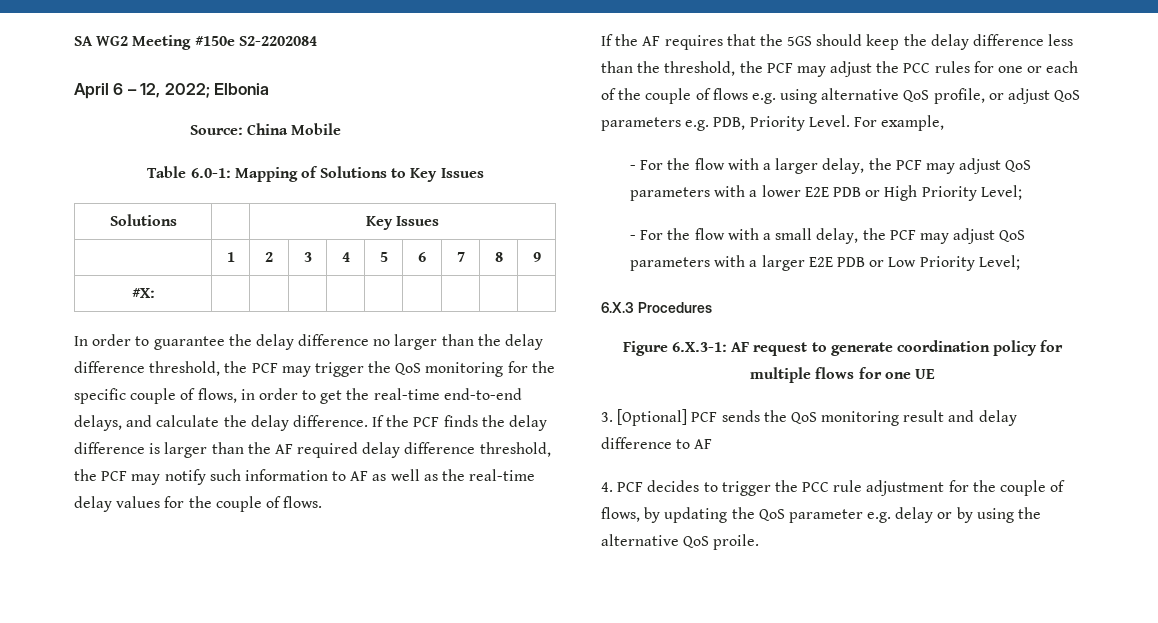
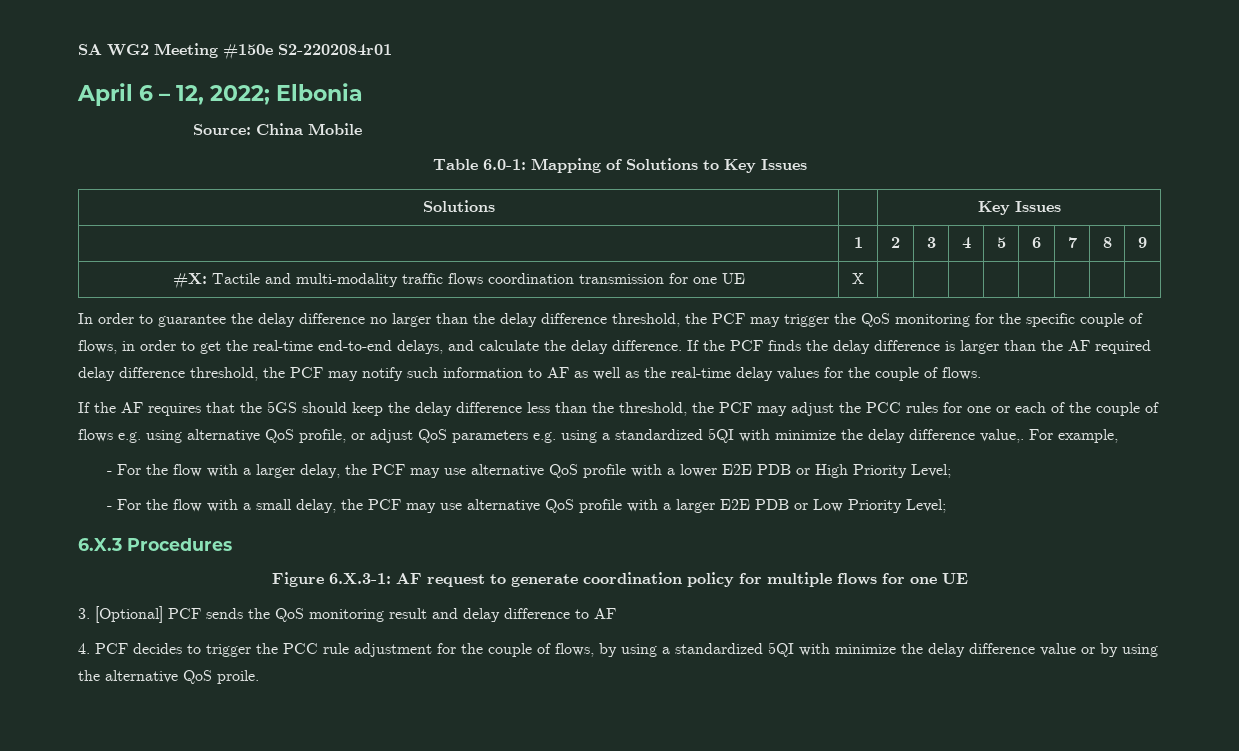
[238,36,317,46] S2-2202084 -> [278,44,392,56] S2-2202084r01
(155, 293) | -> [211,273,745,287] [852,273,864,284] Tactile and multi-modality traffic flows coordination transmission for one UE | X
[713,115,850,131] PDB, Priority Level. -> [561,428,1024,443] using a standardized 5QI with minimize the delay difference value,.
[959,158,1032,174] [630,187,711,201] adjust QoS parameters -> [443,464,626,478] use alternative QoS profile
[953,228,1026,244] [630,257,711,271] adjust QoS parameters -> [439,499,622,513] use alternative QoS profile
[664,507,934,523] updating the QoS parameter e.g. delay -> [621,642,1076,657] using a standardized 5QI with minimize the delay difference value

